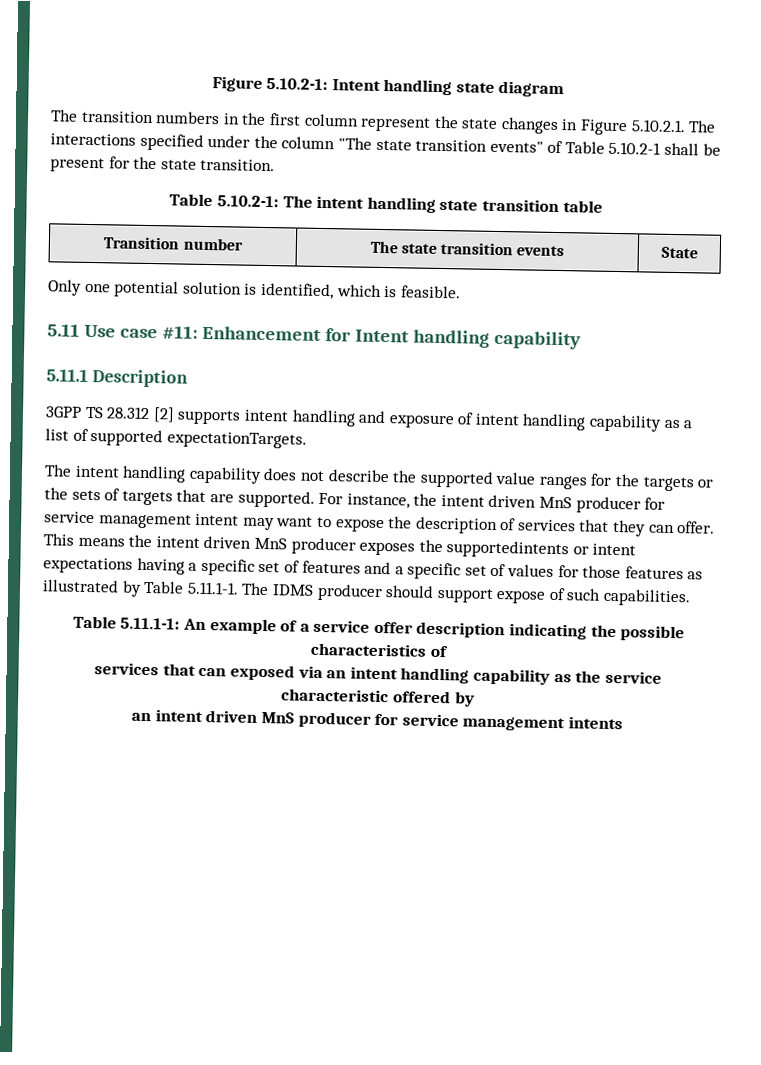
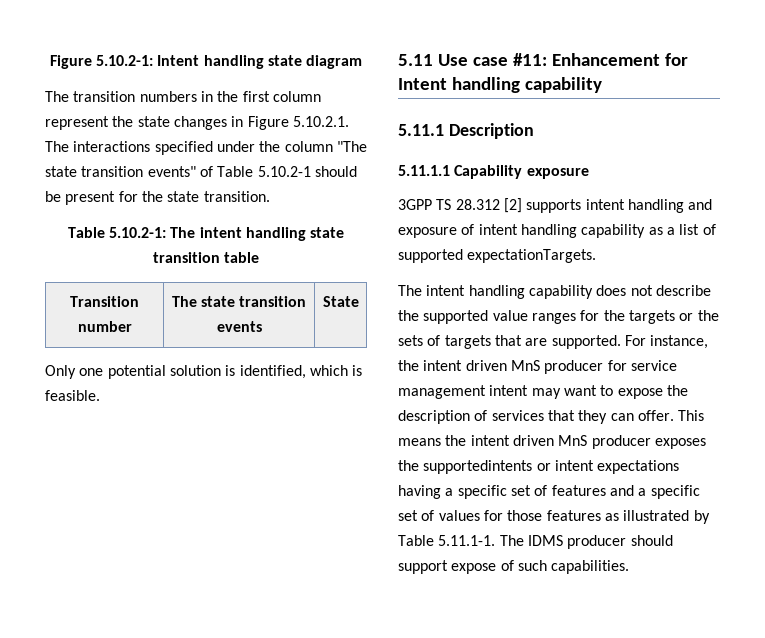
[664,142,700,156] shall -> [314,166,357,177] should
(188, 378) none -> [398,165,589,179] // 5.11.1.1 Capability exposure
[72,615,686,642] [310,642,449,658] [94,662,662,685] [281,688,475,707] [131,709,623,732] // Table 5.11.1-1: An example of a service offer description indicating the possible characteristics of // services that can exposed via an intent handling capability as the service characteristic offered by // an intent driven MnS producer for service management intents -> (630, 567) none

